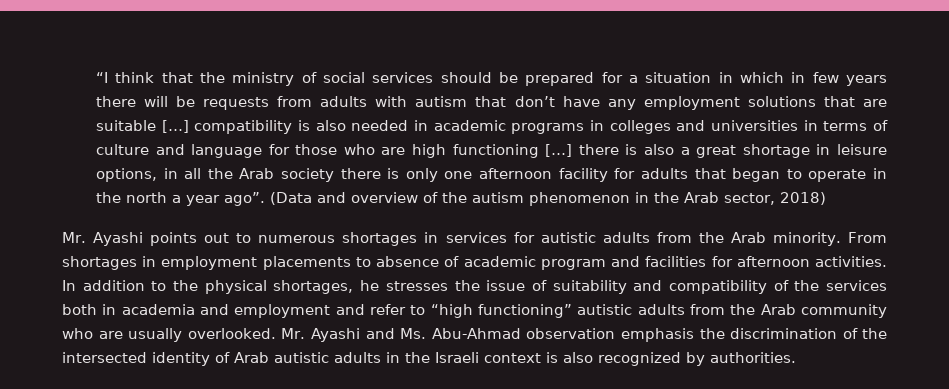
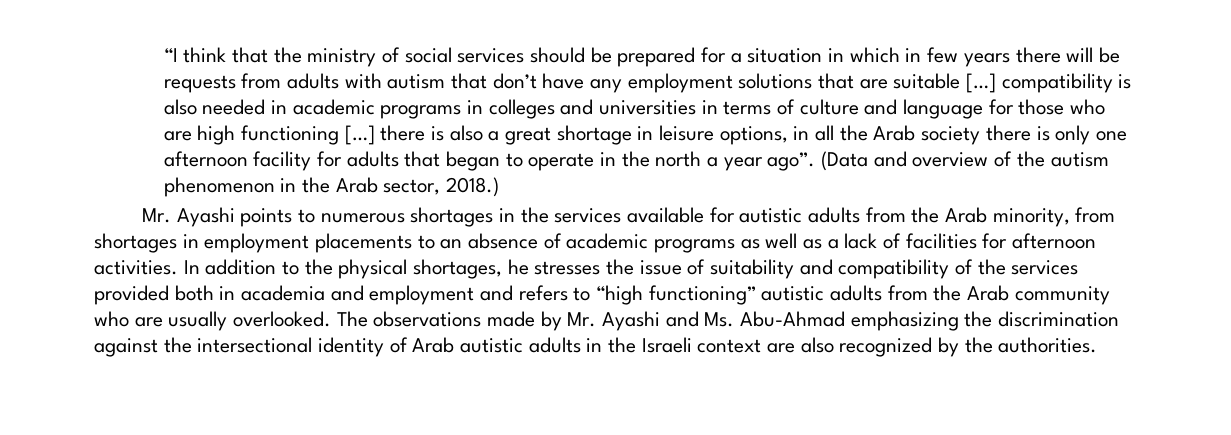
[779,192,826,205] 2018) -> [446,177,500,197] 2018.)
[204,233,230,243] out -> (293, 217) none
[445,232,507,243] services -> [520,207,704,223] the services available
[772,232,888,246] minority. From -> [992,207,1116,227] minority, from
(371, 262) none -> [440,239,463,249] an
[540,256,641,270] program and -> [654,233,902,253] programs as well as a lack of
(887, 285) none -> [94,285,169,305] provided
[370,304,406,315] refer -> [518,285,568,301] refers
(276, 333) none -> [336,311,562,331] The observations made by
[526,328,887,342] [62,352,147,363] observation emphasis the discrimination of the intersected -> [850,311,1120,331] [94,337,313,357] emphasizing the discrimination against the intersectional
[546,352,558,363] is -> [767,343,796,353] are
(705, 359) none -> [964,337,993,353] the

